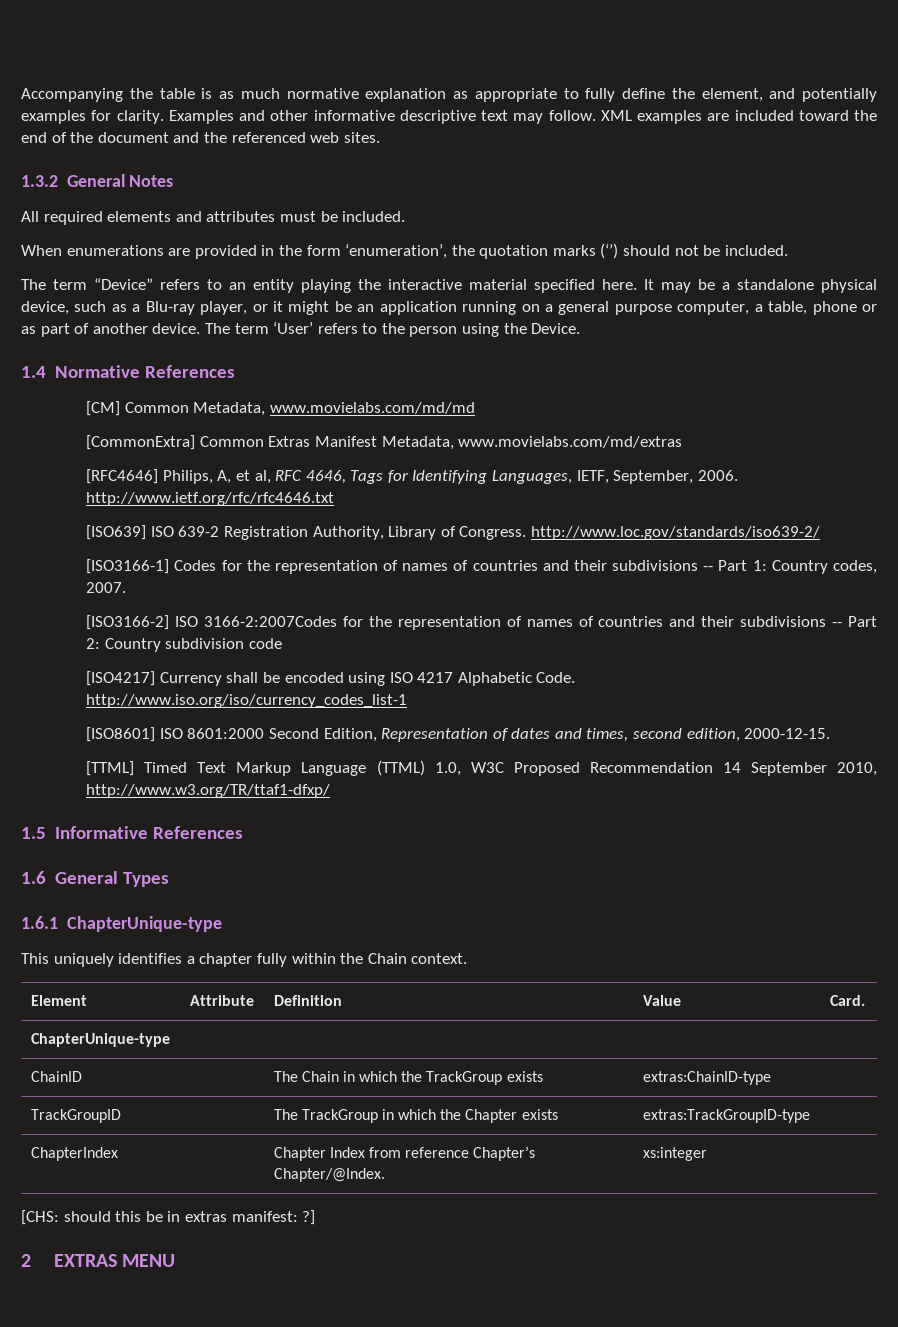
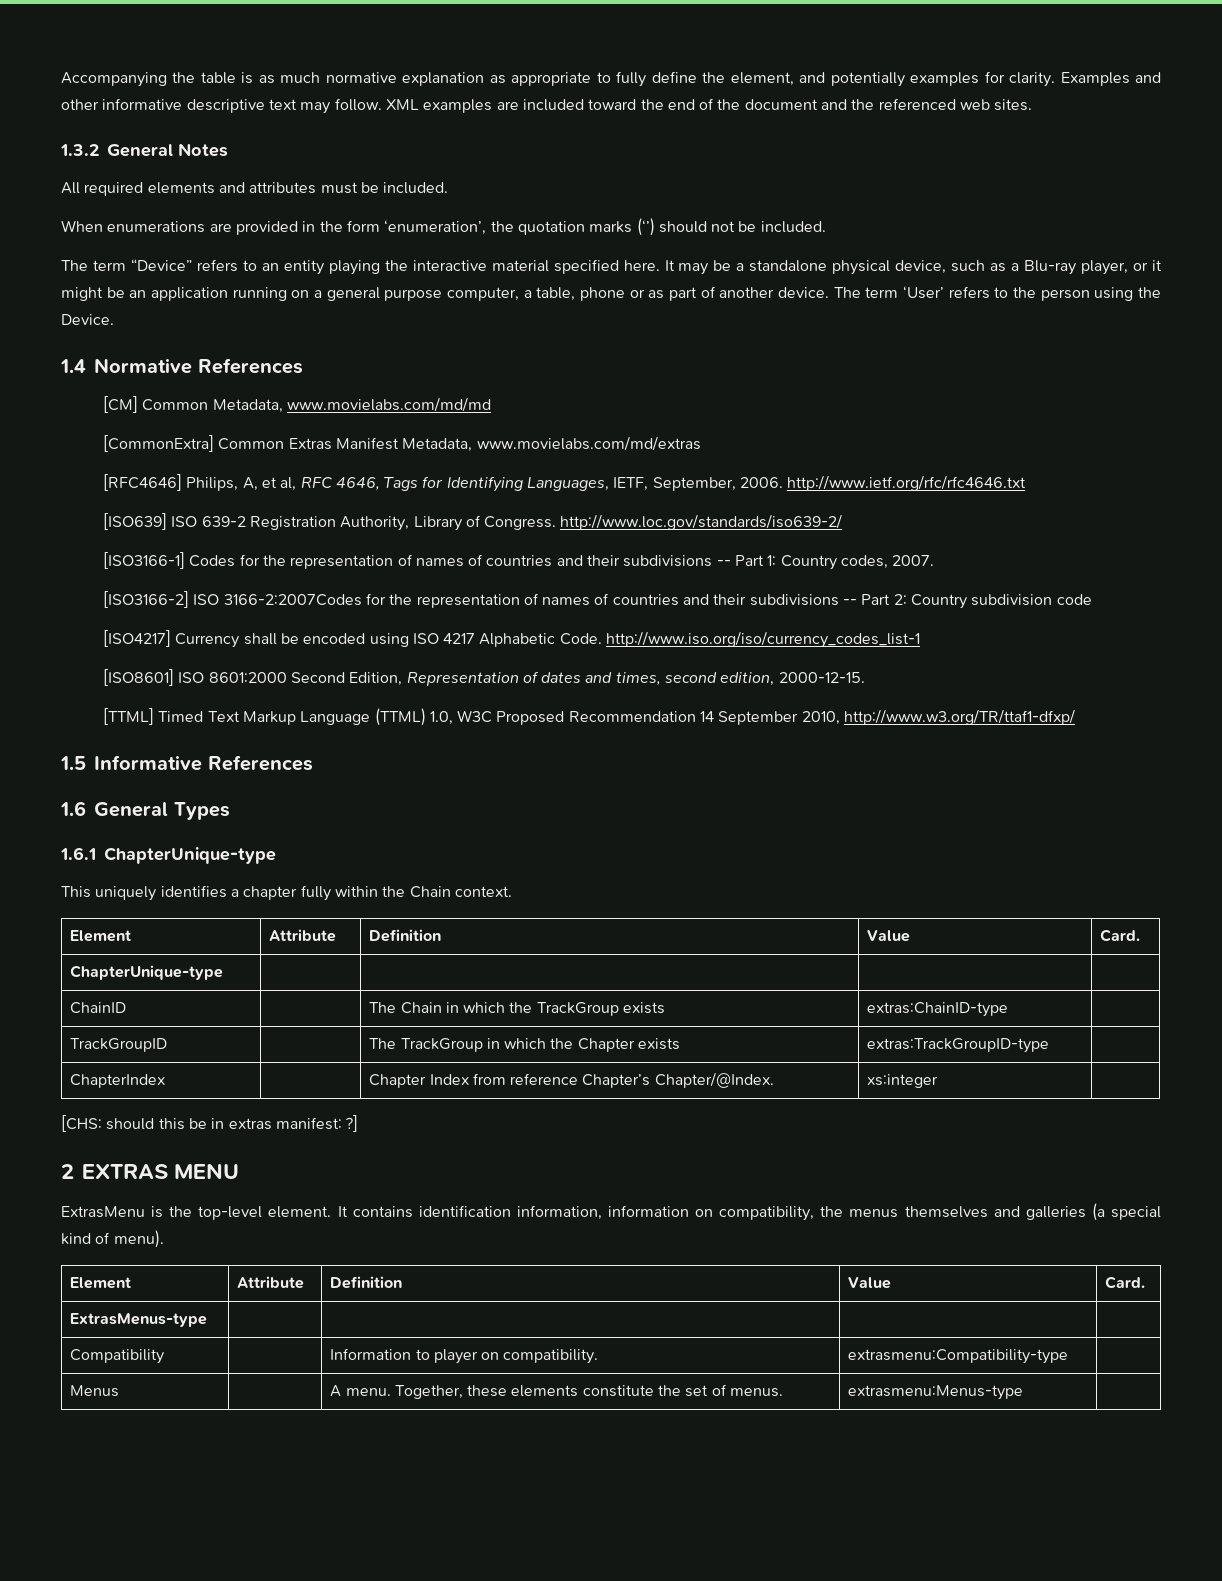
(175, 1260) none -> [61,1203,1161,1221] [61,1230,164,1248] [70,1277,132,1289] [237,1276,305,1289] [330,1276,403,1289] [848,1277,892,1289] [1105,1276,1146,1289] [70,1313,208,1327] [70,1349,165,1364] [330,1348,599,1364] [848,1349,1069,1364] [70,1385,120,1397] [330,1384,784,1399] [848,1385,1024,1400] // ExtrasMenu is the top-level element. It contains identification information, information on compatibility, the menus themselves and galleries (a special kind of menu). // Element | Attribute | Definition | Value | Card. // ExtrasMenus-type | | | | // Compatibility | | Information to player on compatibility. | extrasmenu:Compatibility-type | // Menus | | A menu. Together, these elements constitute the set of menus. | extrasmenu:Menus-type |

